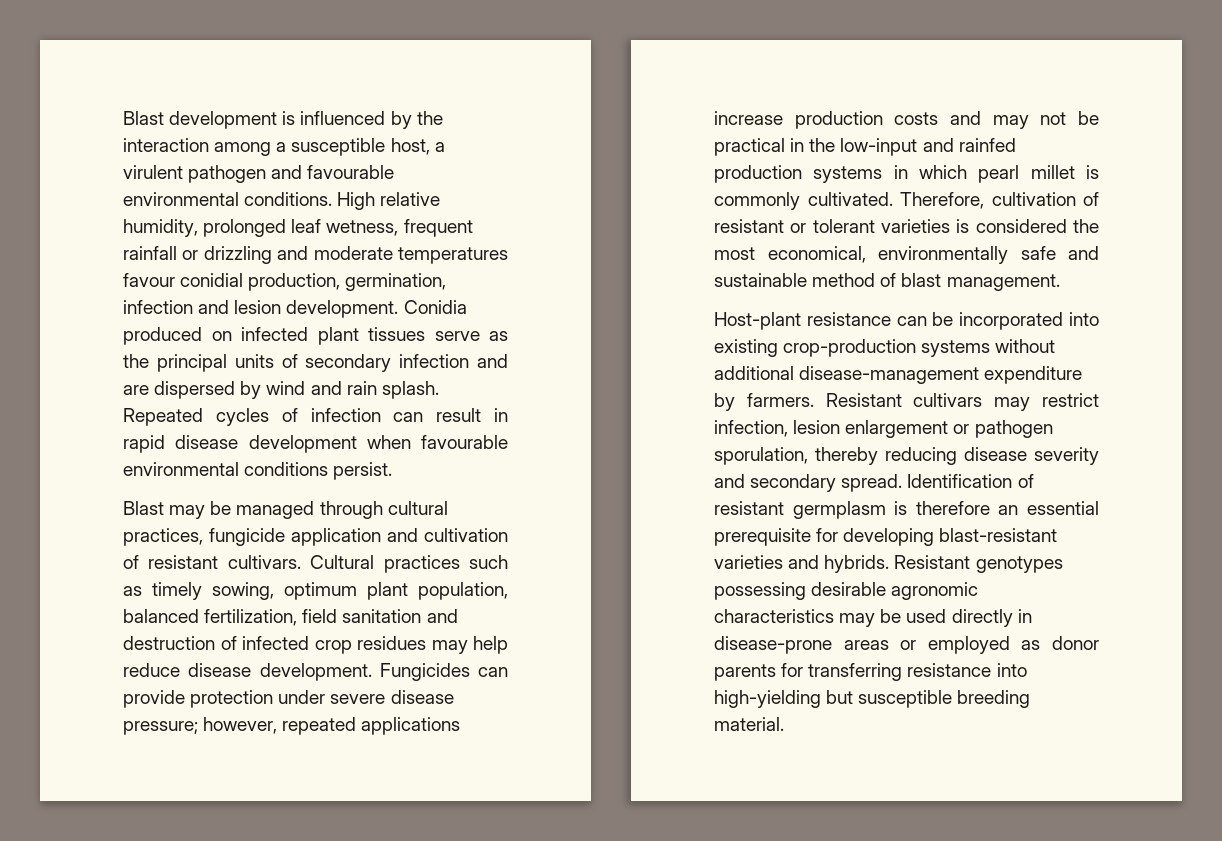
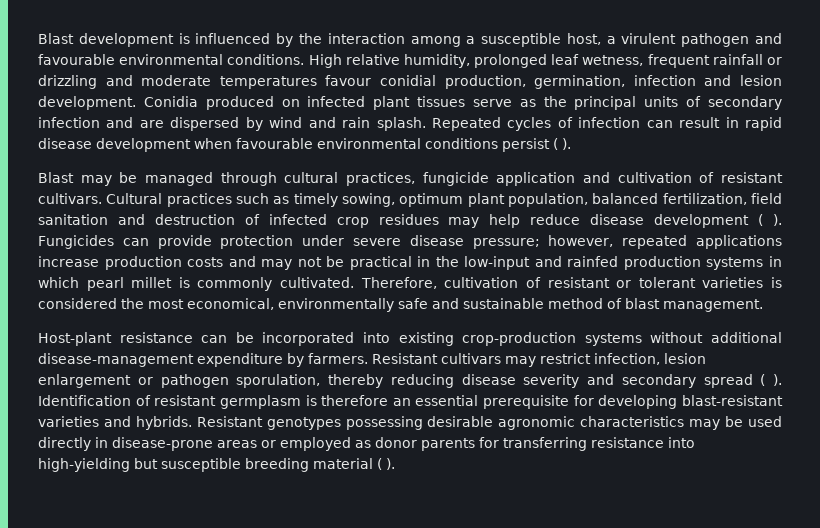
[333,462,393,480] persist. -> [502,138,571,152] persist ( ).
[259,663,372,681] development. -> [654,214,782,228] development ( ).
[841,474,903,492] spread. -> [703,374,782,388] spread ( ).
[714,717,784,731] material. -> [313,458,395,470] material ( ).

